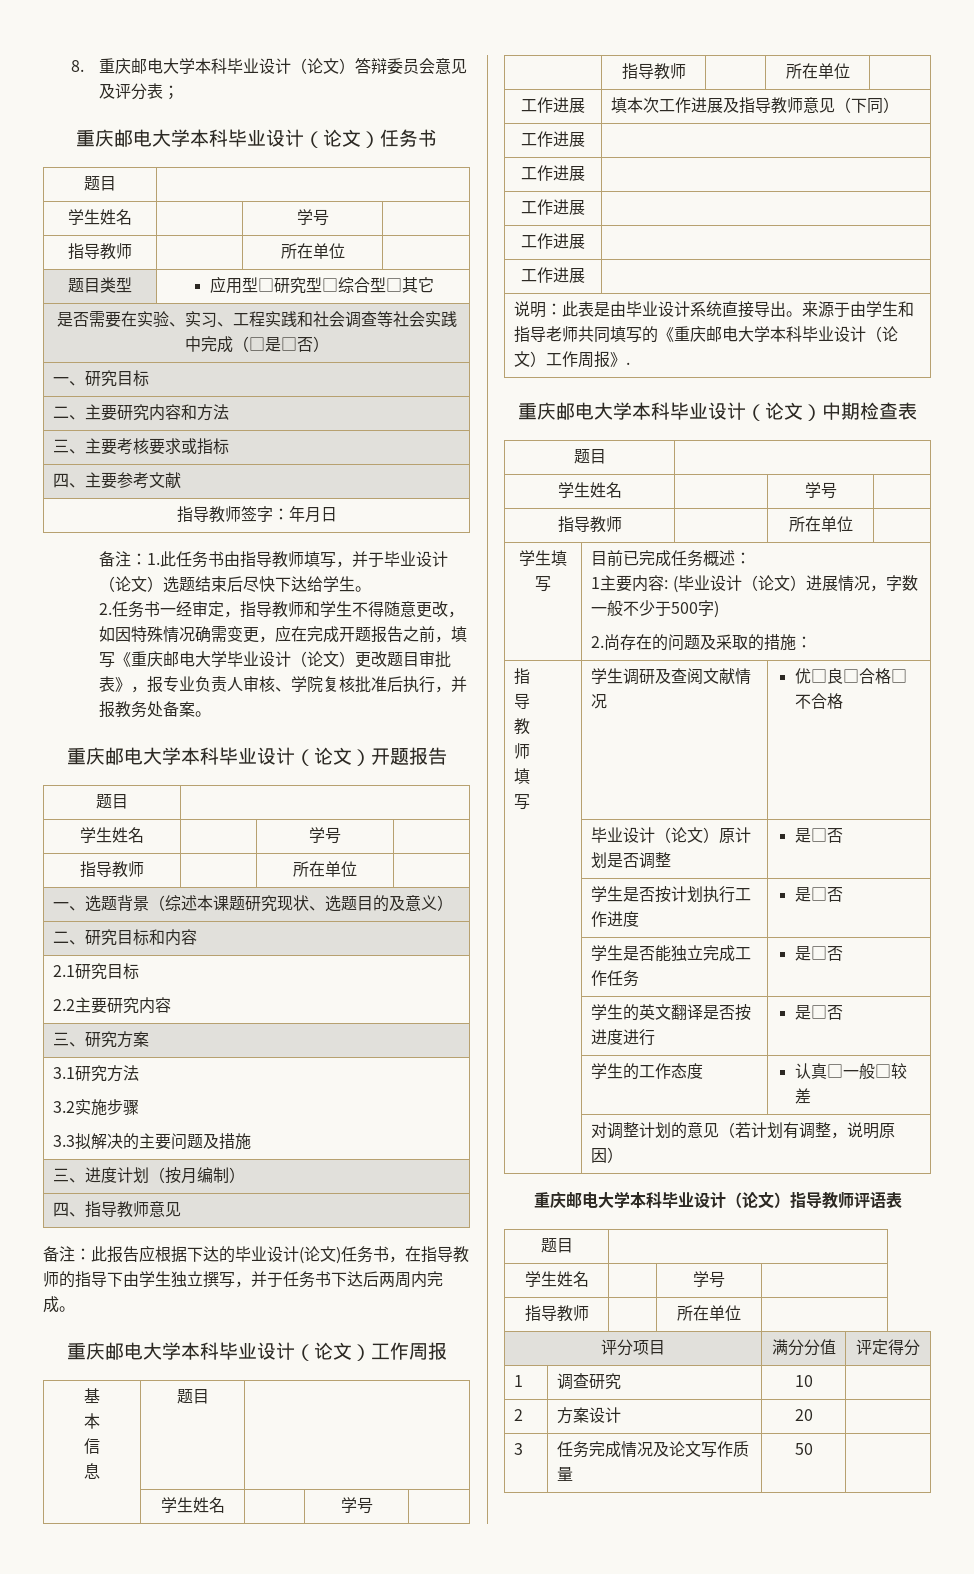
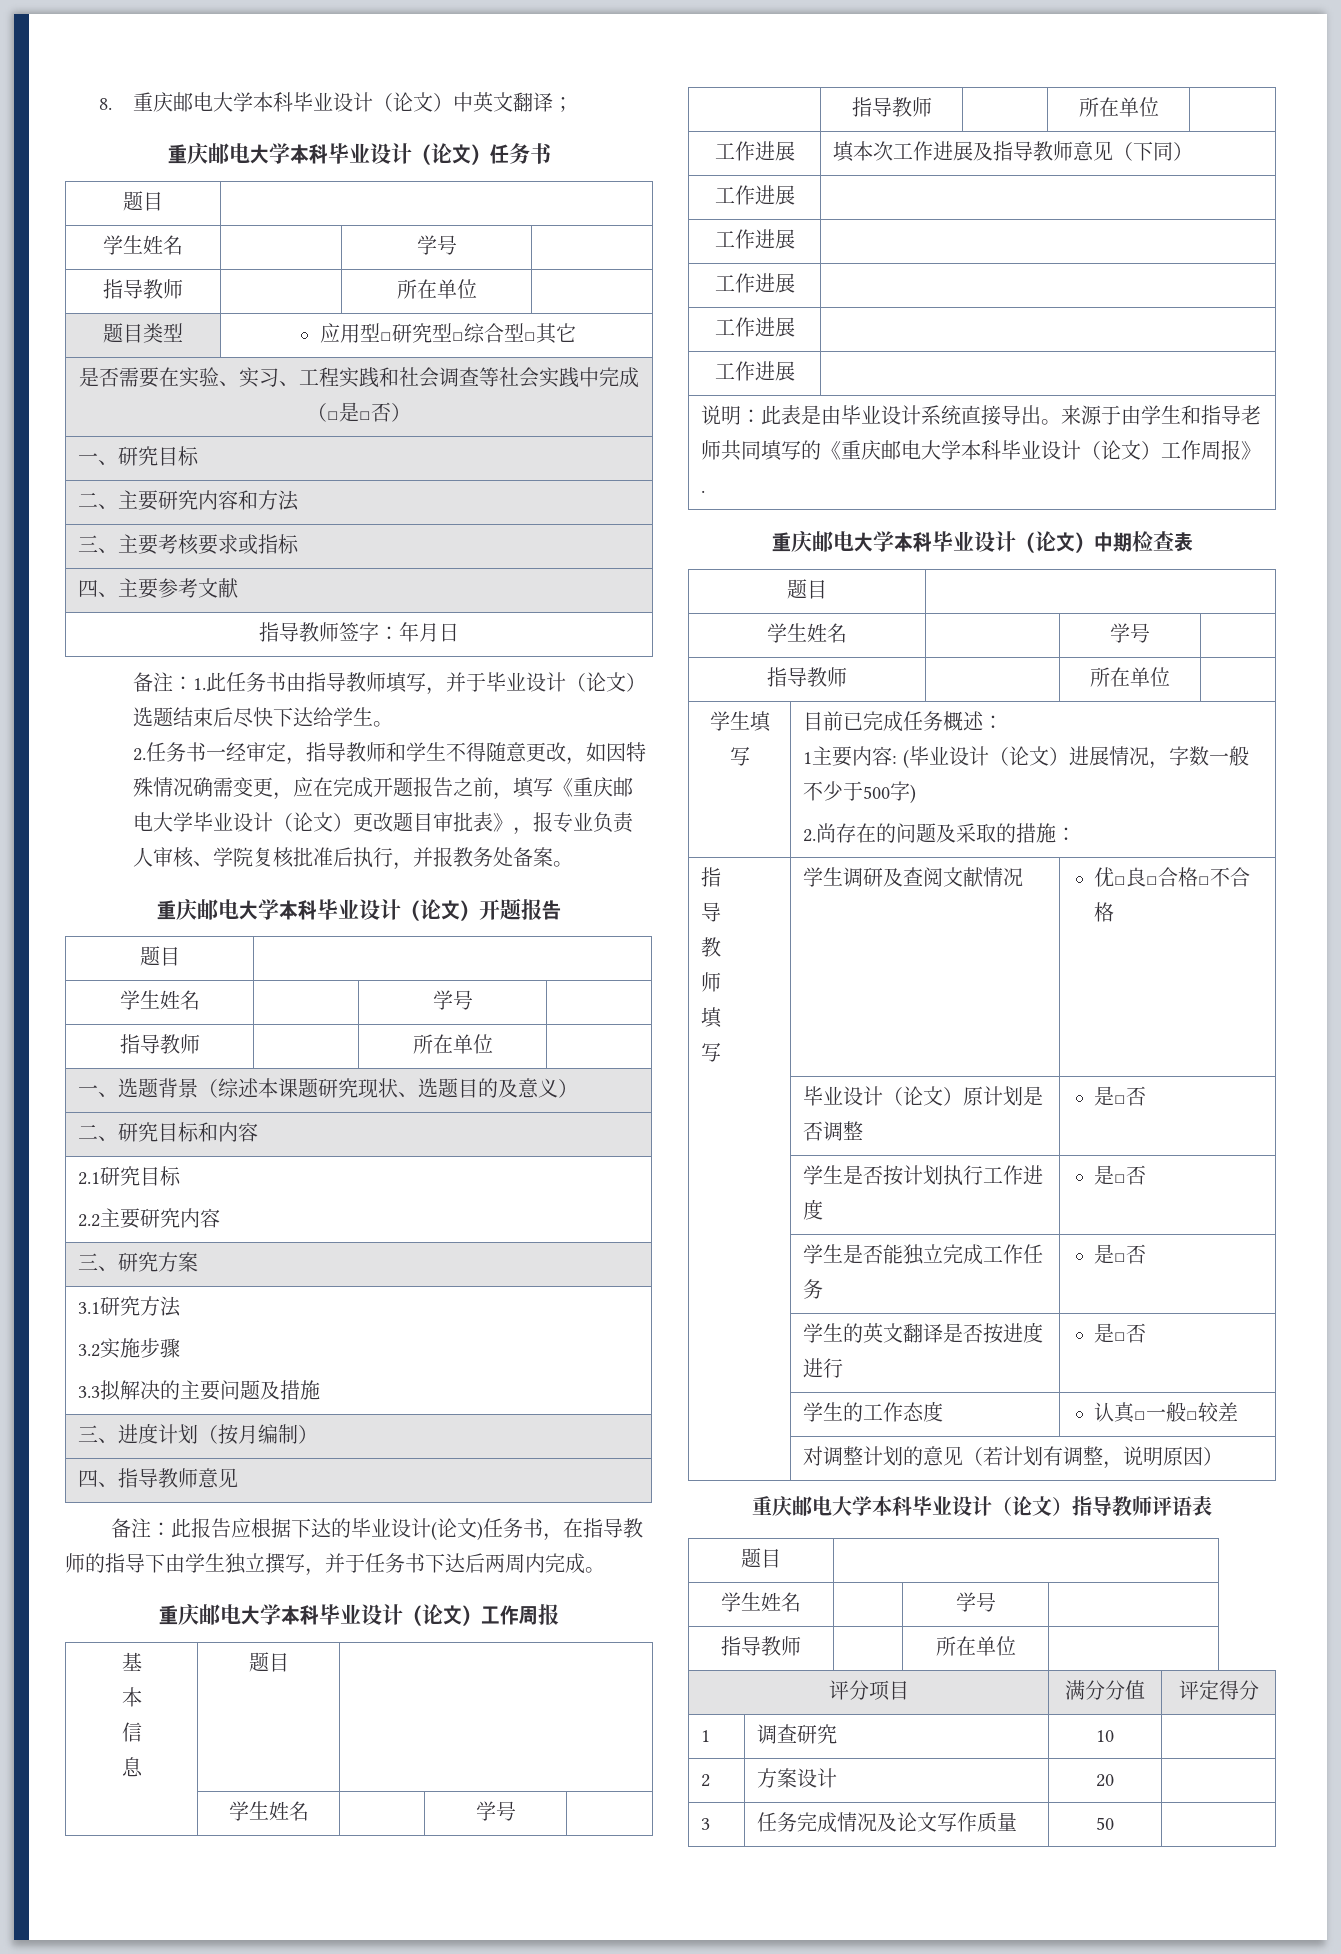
[355,58,468,74] [99,83,164,100] 答辩委员会意见及评分表 -> [453,92,554,112] 中英文翻译

